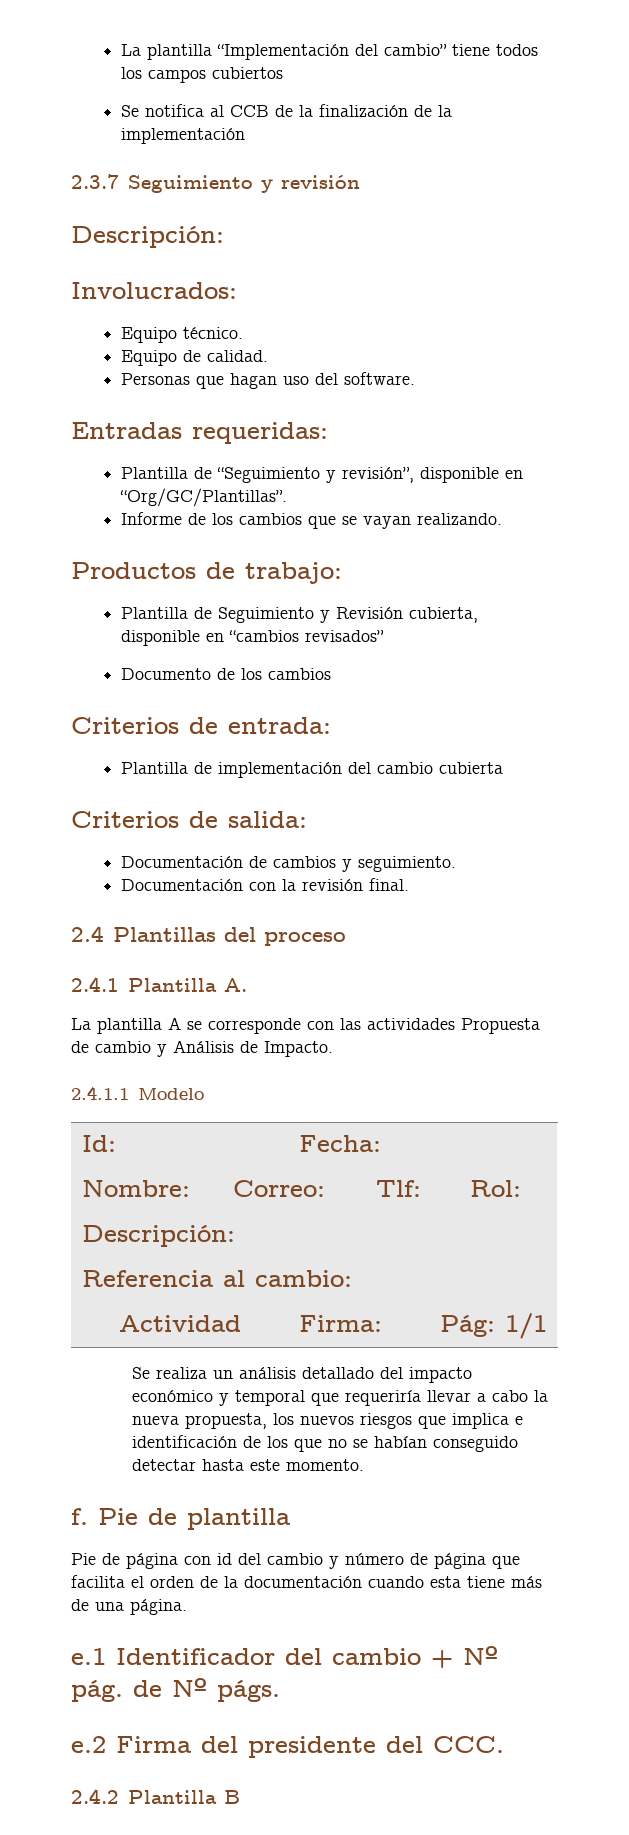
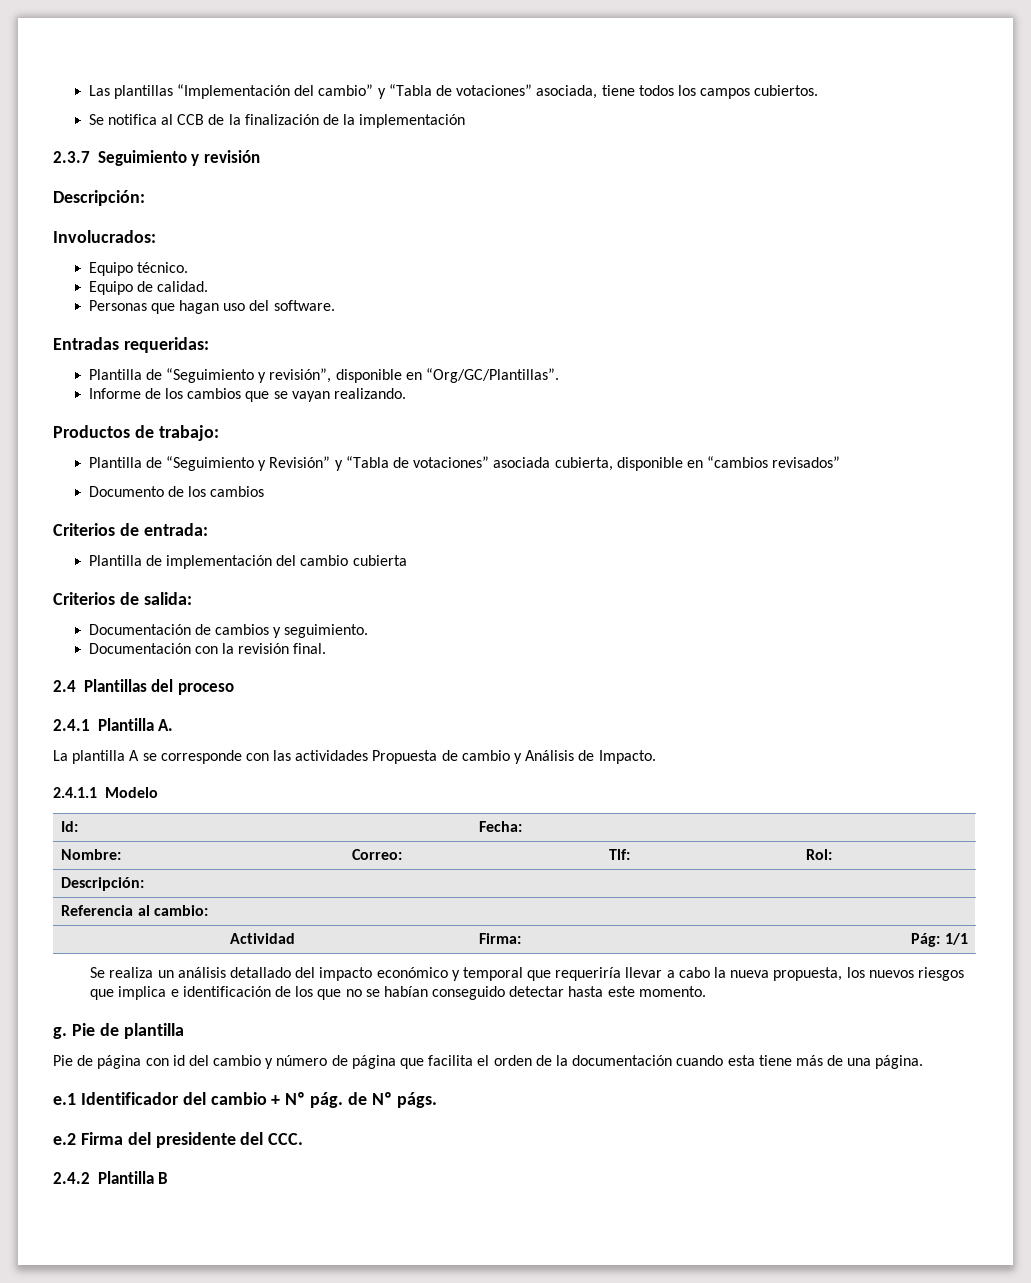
[120,44,212,60] La plantilla -> [88,85,173,99] Las plantillas
(447, 50) none -> [377,84,598,99] y “Tabla de votaciones” asociada,
[211,67,283,79] cubiertos -> [754,85,819,96] cubiertos.
[217,607,403,623] Seguimiento y Revisión -> [166,456,551,471] “Seguimiento y Revisión” y “Tabla de votaciones” asociada
[71,1508,88,1525] f. -> [53,1027,67,1039] g.

